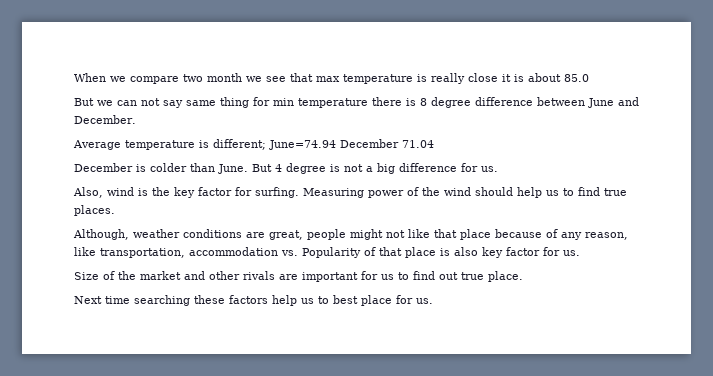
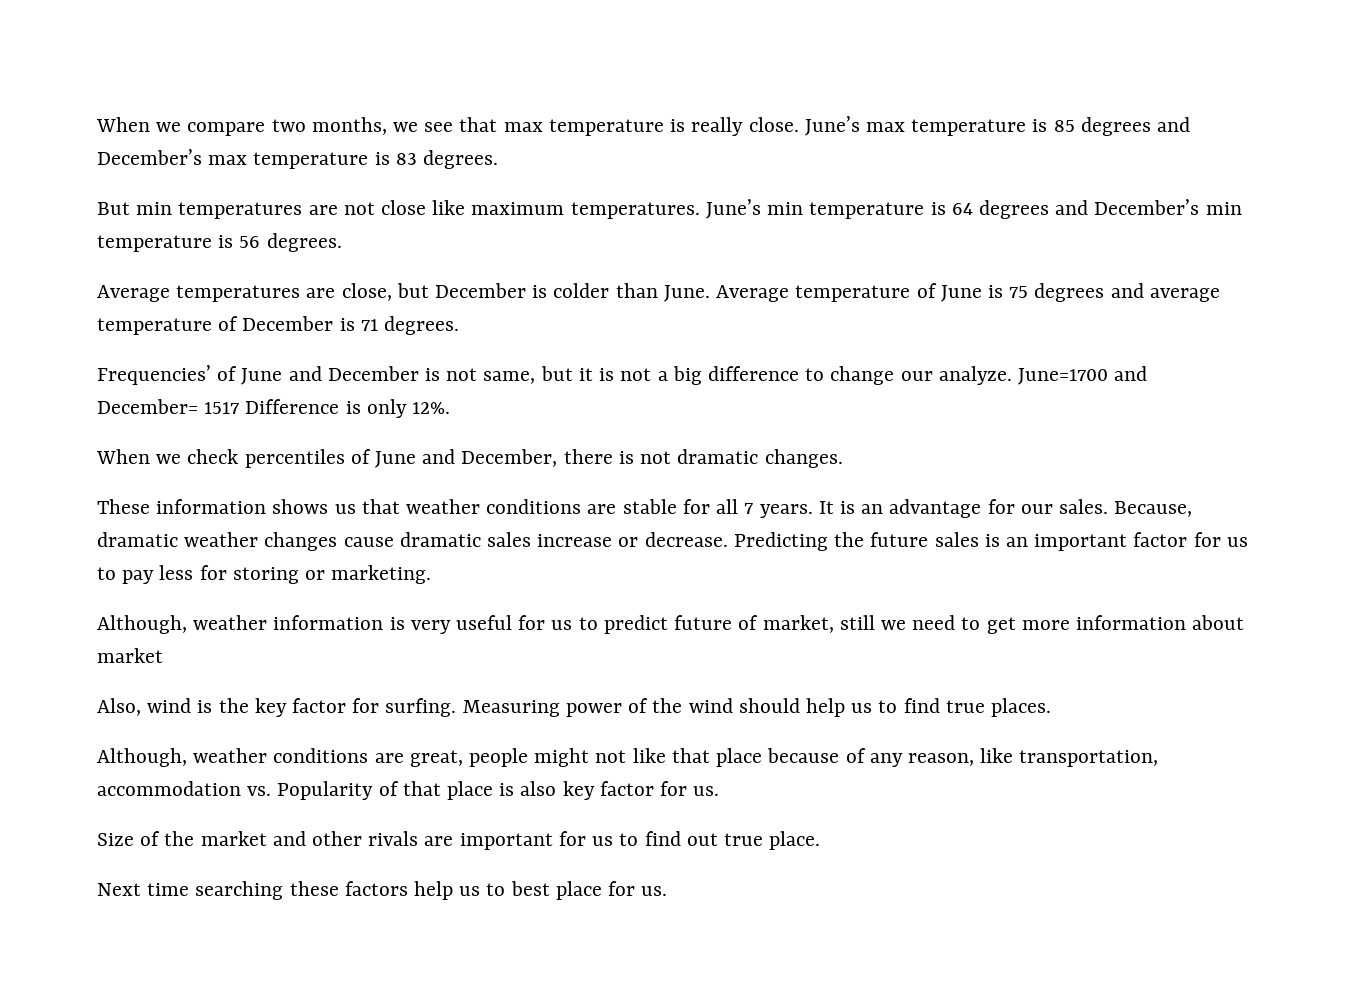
[207,73,242,82] month -> [311,117,387,135] months,
[468,73,589,82] [74,97,639,108] [74,115,136,124] [73,139,434,150] close it is about 85.0 // But we can not say same thing for min temperature there is 8 degree difference between June and December. // Average temperature is different; June=74.94 December 71.04 // -> [748,116,1190,136] [97,149,499,169] [97,199,1242,219] [97,233,342,252] [97,283,429,302] close. June’s max temperature is 85 degrees and December’s max temperature is 83 degrees. // But min temperatures are not close like maximum temperatures. June’s min temperature is 64 degrees and December’s min temperature is 56 degrees. // Average temperatures are close, but
[252,163,326,174] But 4 degree -> [716,283,1220,302] [97,316,460,335] [97,365,593,385] Average temperature of June is 75 degrees and average temperature of December is 71 degrees. // Frequencies’ of June and December is not same, but it
[461,163,498,172] for us. -> [805,366,1148,385] [97,399,451,418] [96,449,843,468] [97,499,1193,518] [97,532,1248,551] [97,565,432,584] [97,615,1245,634] [97,648,163,663] to change our analyze. June=1700 and December= 1517 Difference is only 12%. // When we check percentiles of June and December, there is not dramatic changes. // These information shows us that weather conditions are stable for all 7 years. It is an advantage for our sales. Because, dramatic weather changes cause dramatic sales increase or decrease. Predicting the future sales is an important factor for us to pay less for storing or marketing. // Although, weather information is very useful for us to predict future of market, still we need to get more information about market

